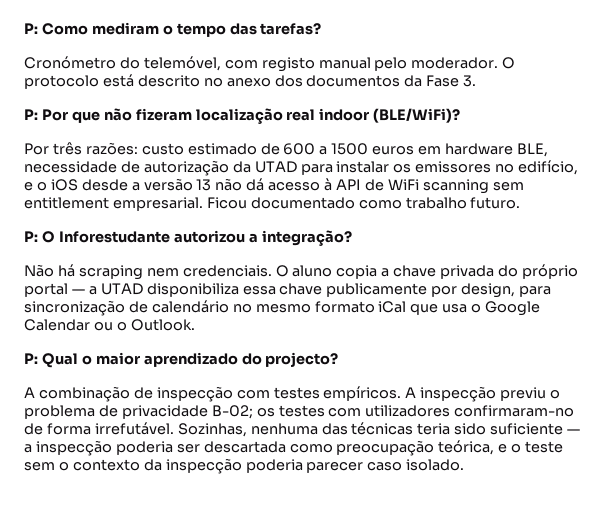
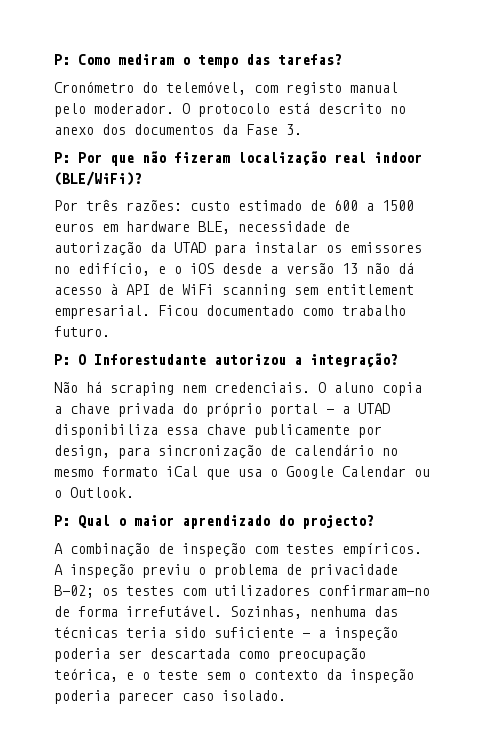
[156,386,233,402] inspecção -> [182,543,246,557] inspeção
[420,386,497,402] inspecção -> [70,564,134,578] inspeção
[35,440,112,456] inspecção -> [334,627,398,641] inspeção
[165,458,242,474] inspecção -> [350,669,414,683] inspeção

